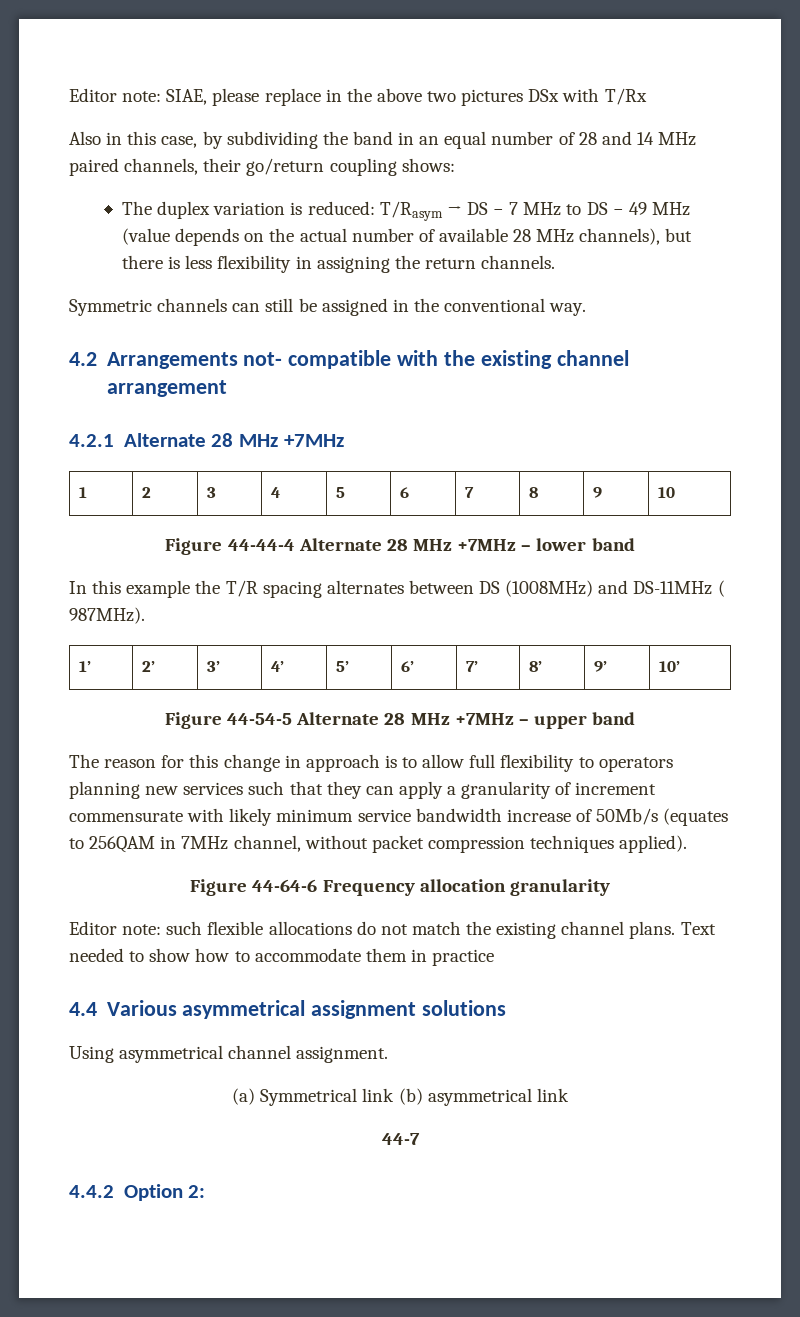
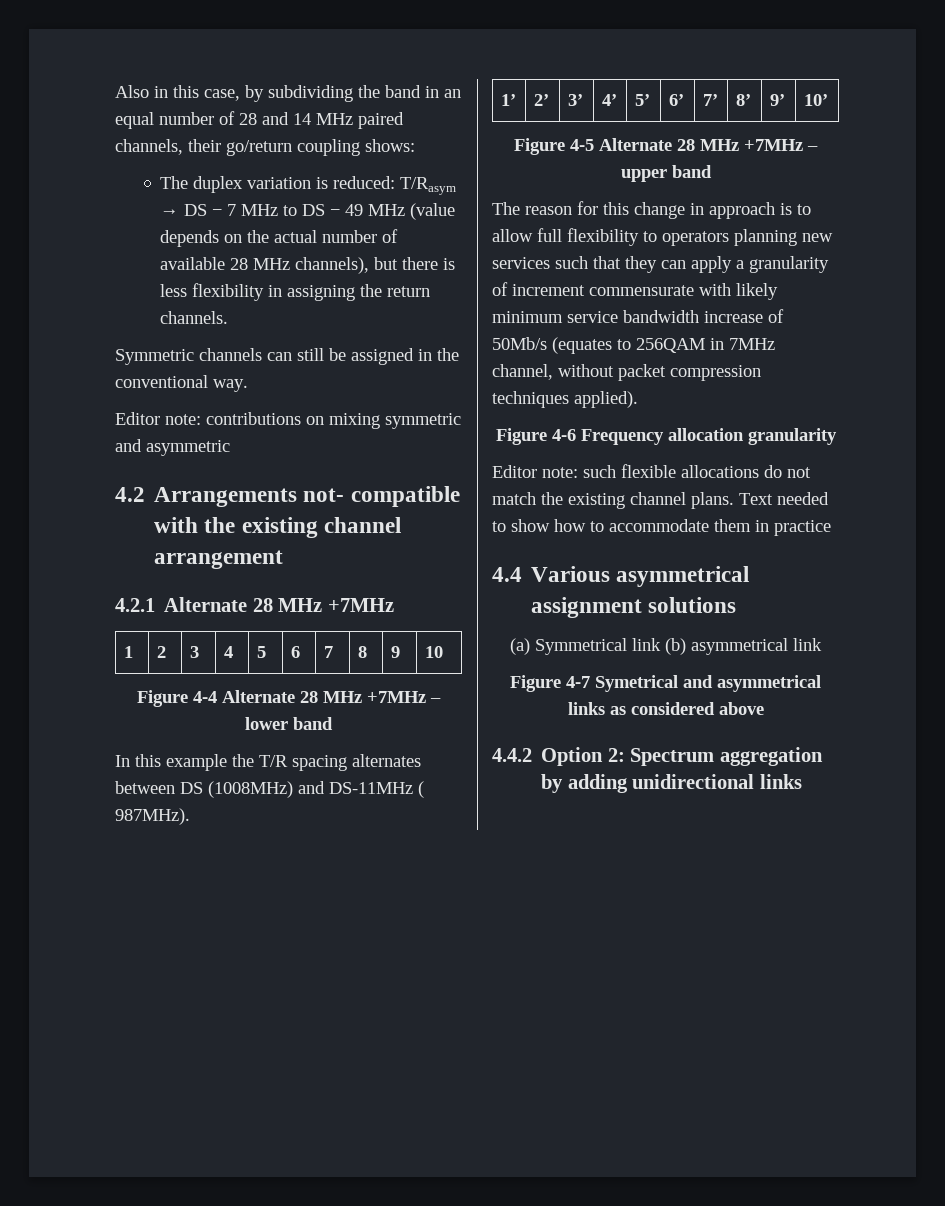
[69,88,647,106] Editor note: SIAE, please replace in the above two pictures DSx with T/Rx // -> (115, 91) none
(587, 309) none -> [115,412,461,429] [115,439,230,456] // Editor note: contributions on mixing symmetric and asymmetric
[227,539,295,551] 44-44-4 -> [193,691,217,703] 4-4
[227,713,293,725] 44-54-5 -> [570,139,594,151] 4-5
[252,879,318,892] 44-64-6 -> [551,429,576,441] 4-6
[69,1045,389,1063] // Using asymmetrical channel assignment. -> (737, 605) none
[381,1133,420,1145] [69,1184,206,1201] 44-7 // 4.4.2 Option 2: -> [510,675,821,692] [567,702,764,715] [492,747,823,766] [541,774,802,793] Figure 4-7 Symetrical and asymmetrical links as considered above // 4.4.2 Option 2: Spectrum aggregation by adding unidirectional links

